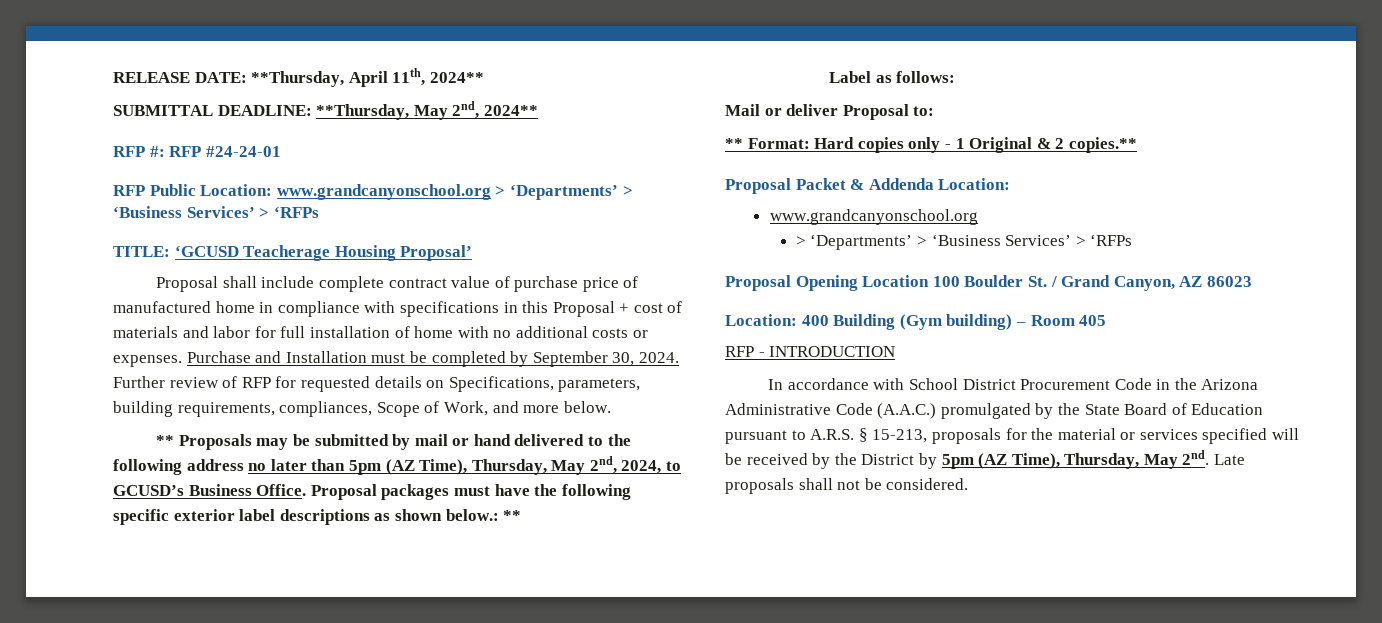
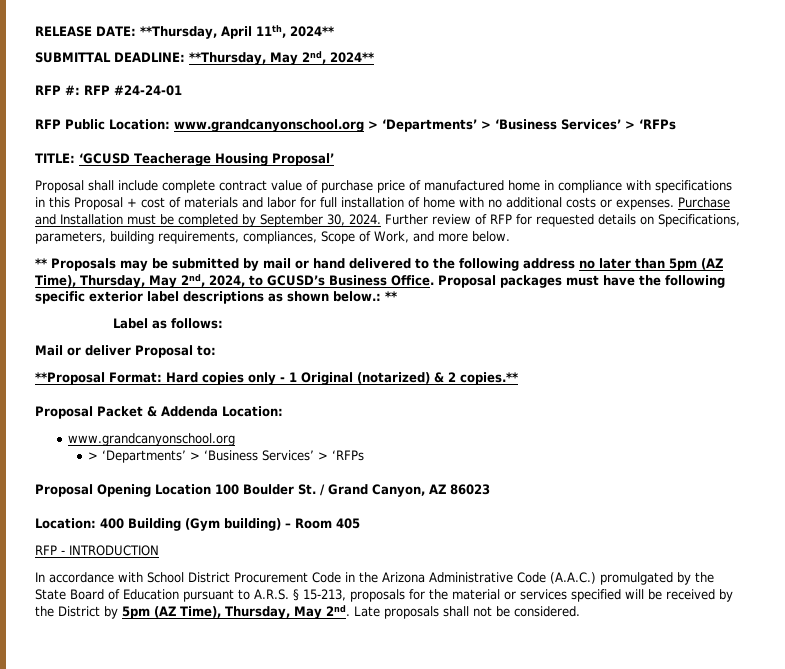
[725,138,743,149] ** -> [35,372,105,385] **Proposal
(1033, 145) none -> [357,372,430,384] (notarized)

